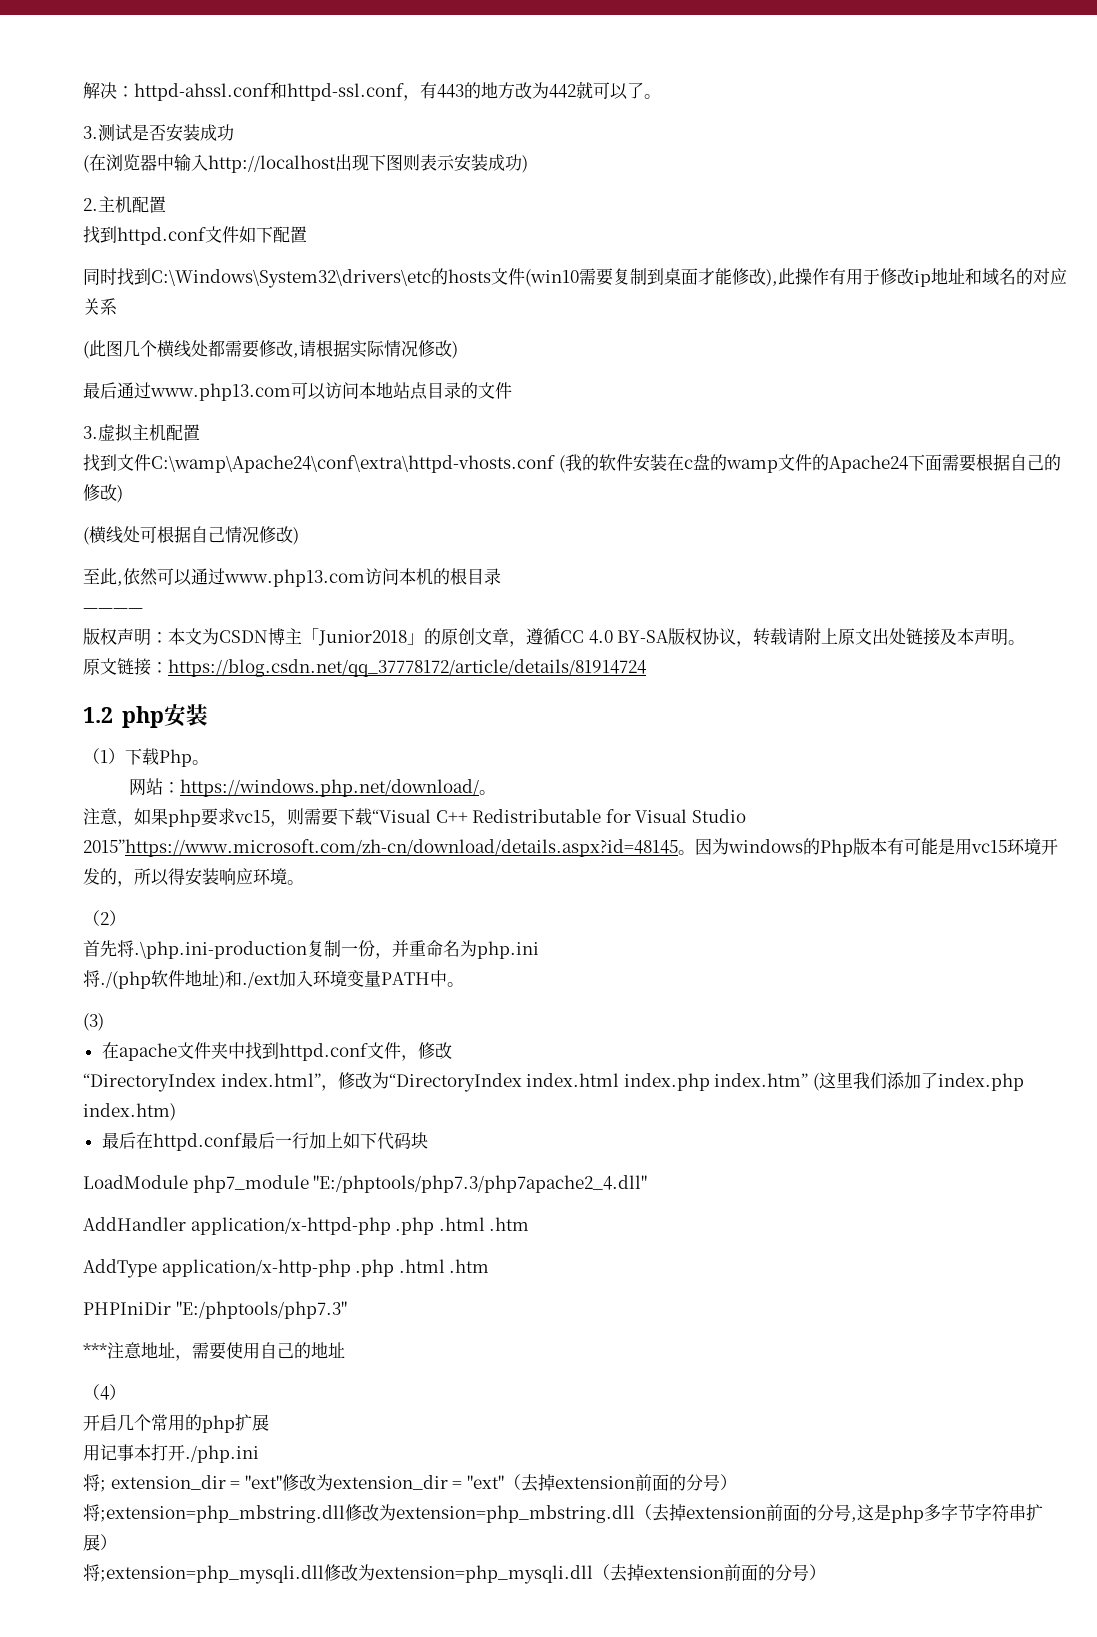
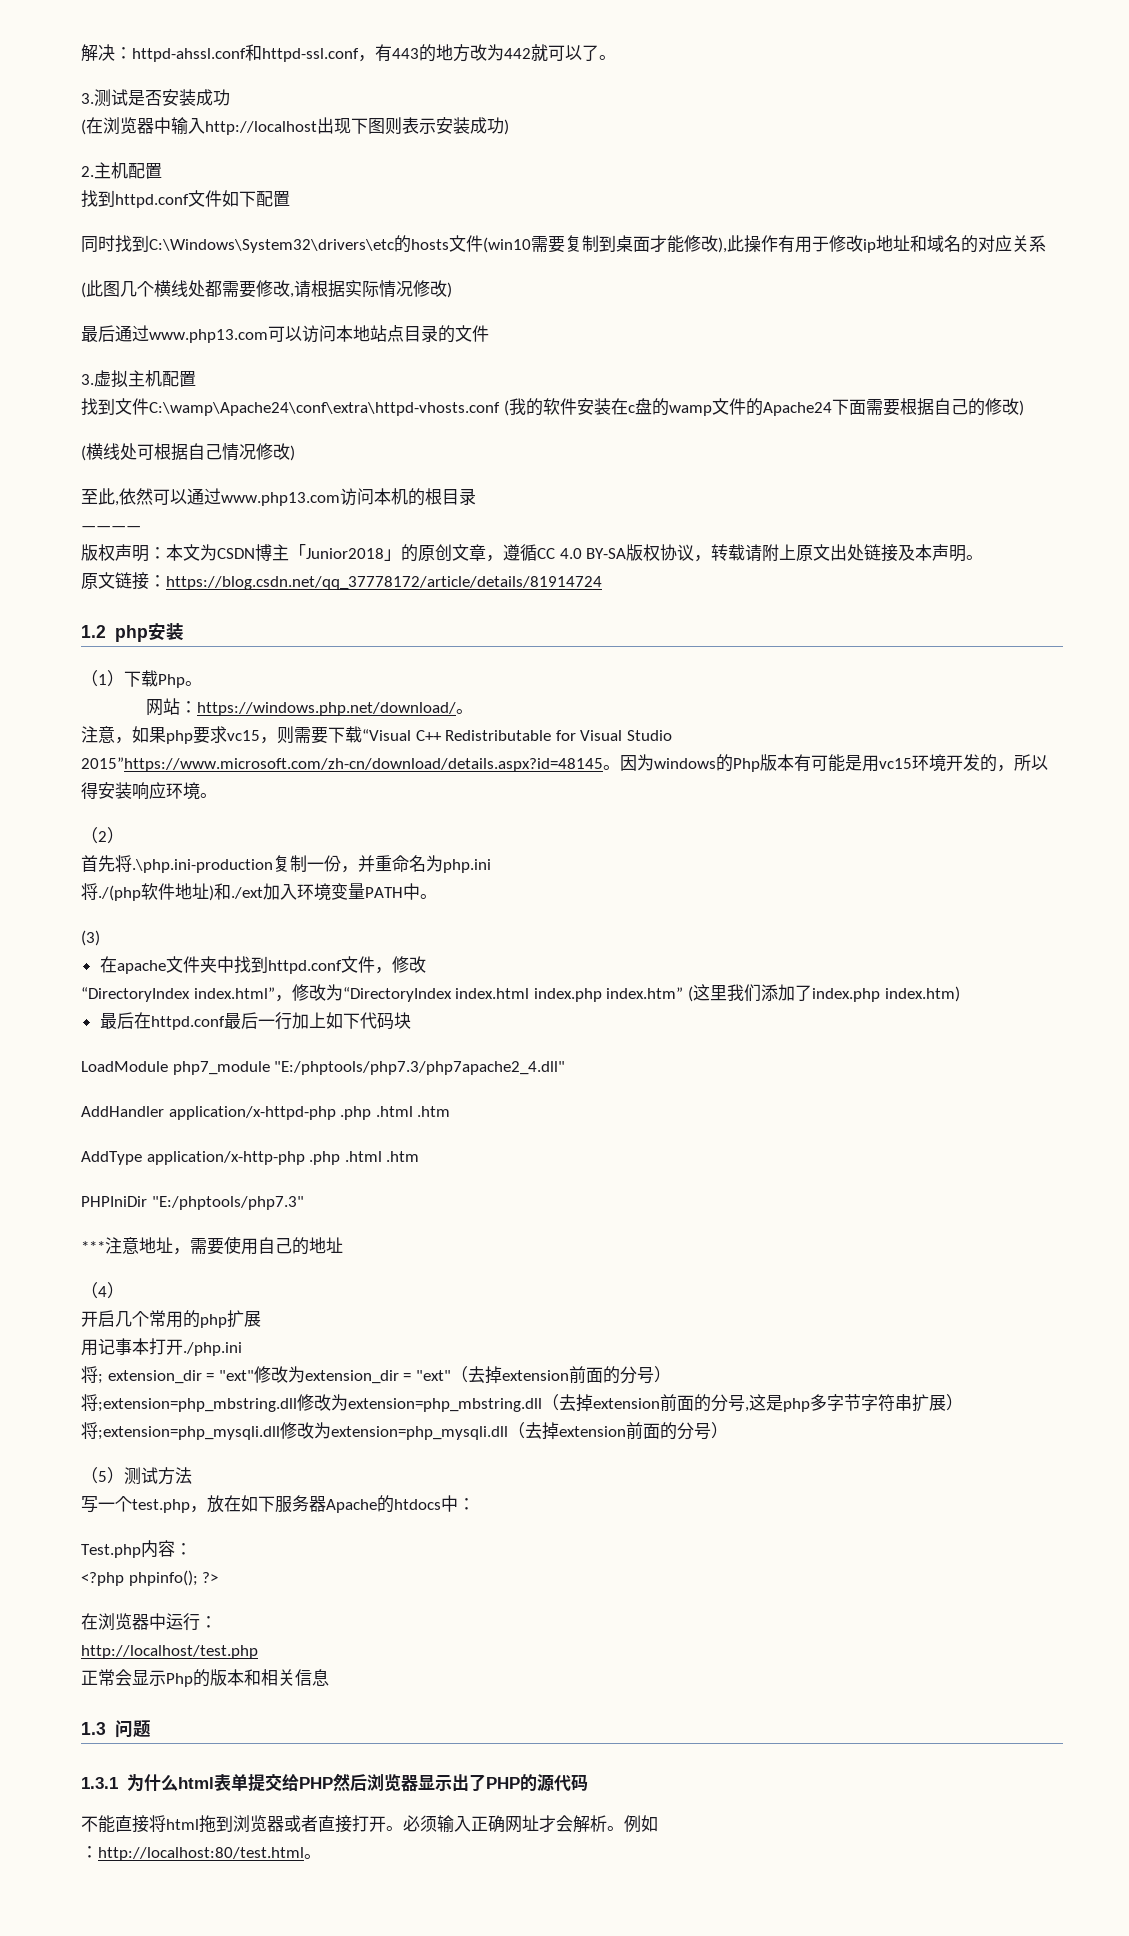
(826, 1572) none -> [81,1467,192,1485] [81,1495,475,1513] [81,1540,192,1558] [81,1570,219,1586] [81,1613,217,1631] [81,1645,258,1659] [81,1669,329,1687] [81,1720,151,1738] [81,1773,588,1792] [81,1815,658,1833] [81,1846,321,1861] // （5）测试方法 // 写一个test.php，放在如下服务器Apache的htdocs中： // Test.php内容： // <?php phpinfo(); ?> // 在浏览器中运行： // http://localhost/test.php // 正常会显示Php的版本和相关信息 // 1.3问题 // 1.3.1为什么html表单提交给PHP然后浏览器显示出了PHP的源代码 // 不能直接将html拖到浏览器或者直接打开。必须输入正确网址才会解析。例如 // ：http://localhost:80/test.html。

